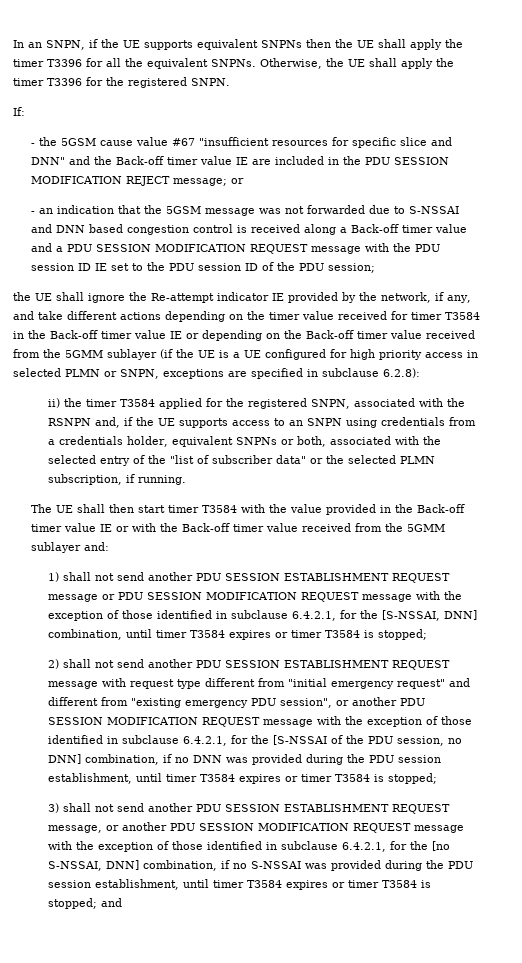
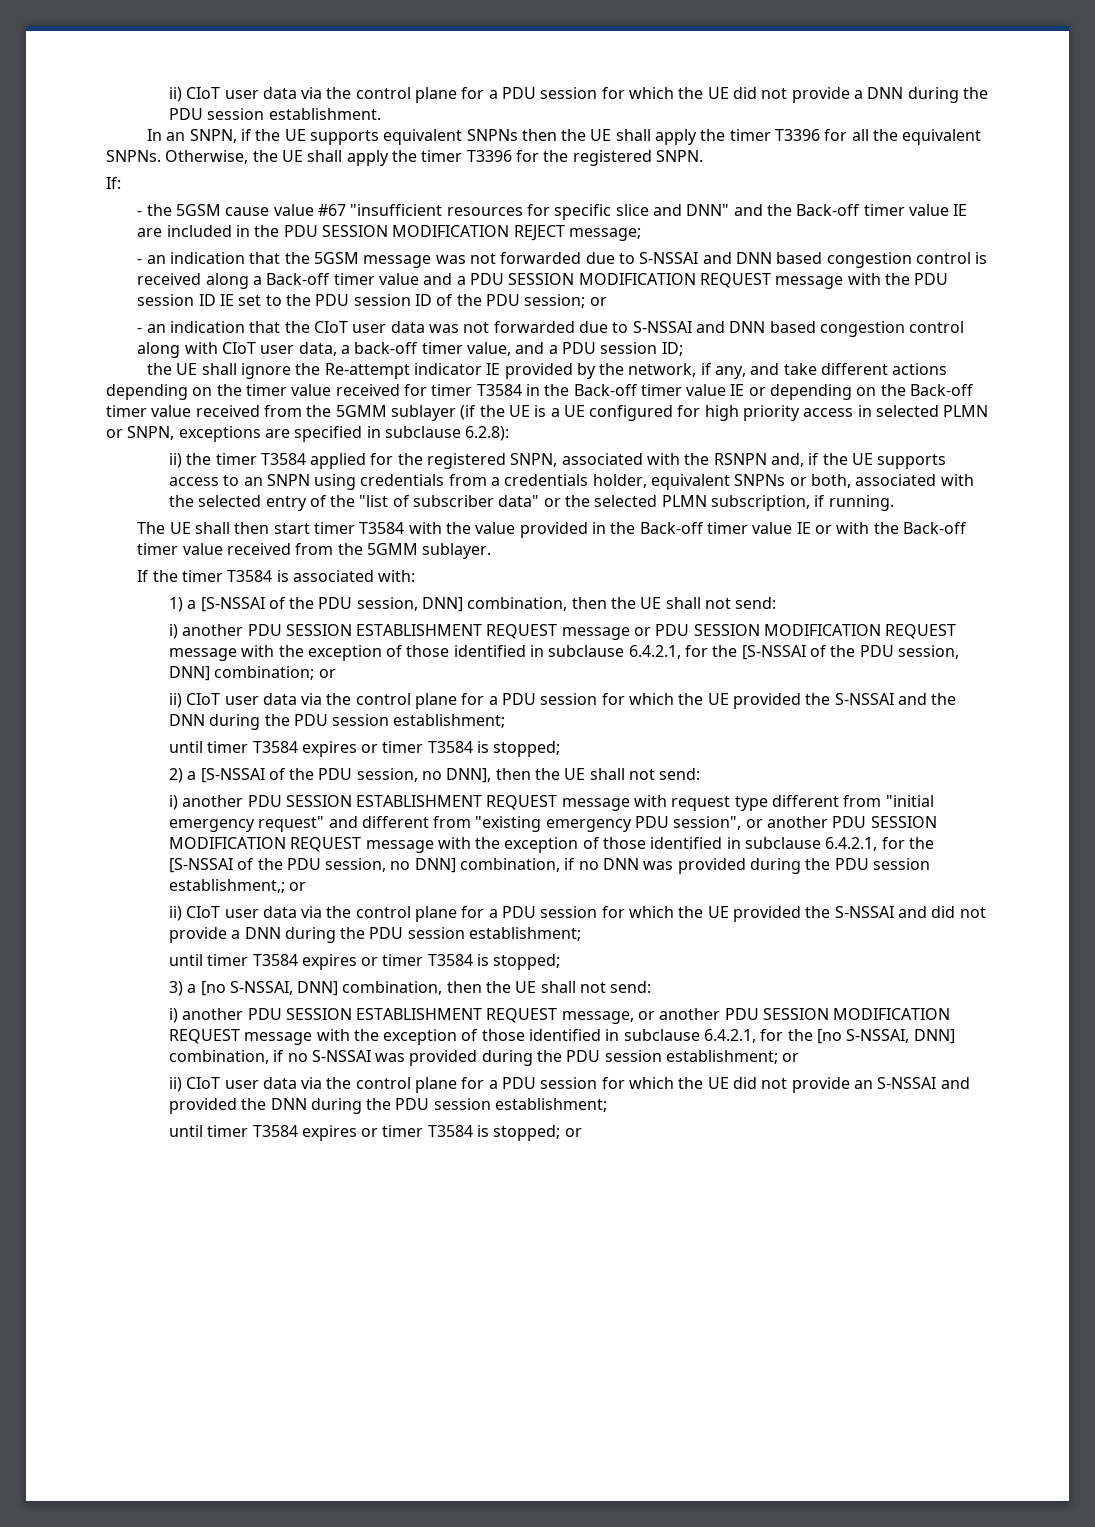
(13, 44) none -> [168,87,988,103] [168,108,381,120] ii) CIoT user data via the control plane for a PDU session for which the UE did not provide a DNN during the PDU session establishment. //
[230,178,244,184] or -> (642, 234) none
(375, 268) none -> [589,297,607,306] [137,321,965,337] [137,342,683,358] or // - an indication that the CIoT user data was not forwarded due to S-NSSAI and DNN based congestion control along with CIoT user data, a back-off timer value, and a PDU session ID;
[30,542,109,553] [48,572,145,582] sublayer and: // 1) shall not send -> [422,543,492,559] [137,570,416,582] [168,597,777,612] [168,624,178,639] sublayer. // If the timer T3584 is associated with: // 1) a [S-NSSAI of the PDU session, DNN] combination, then the UE shall not send: // i)
[382,610,478,621] [48,629,123,640] [S-NSSAI, DNN] combination, -> [741,645,960,660] [168,666,336,681] [168,693,957,709] [168,714,506,730] [S-NSSAI of the PDU session, DNN] combination; or // ii) CIoT user data via the control plane for a PDU session for which the UE provided the S-NSSAI and the DNN during the PDU session establishment; //
[63,659,145,668] shall not send -> [187,768,701,783] [168,795,178,810] a [S-NSSAI of the PDU session, no DNN], then the UE shall not send: // i)
[48,773,133,784] establishment, -> [168,879,307,893] [168,906,986,922] [168,927,582,943] establishment,; or // ii) CIoT user data via the control plane for a PDU session for which the UE provided the S-NSSAI and did not provide a DNN during the PDU session establishment; //
[63,803,145,812] shall not send -> [187,981,652,996] [168,1008,178,1023] a [no S-NSSAI, DNN] combination, then the UE shall not send: // i)
[95,879,432,890] [48,898,123,909] establishment, until timer T3584 expires or timer T3584 is stopped; and -> [666,1050,800,1064] [168,1077,970,1093] [168,1098,608,1114] [168,1125,582,1141] establishment; or // ii) CIoT user data via the control plane for a PDU session for which the UE did not provide an S-NSSAI and provided the DNN during the PDU session establishment; // until timer T3584 expires or timer T3584 is stopped; or

